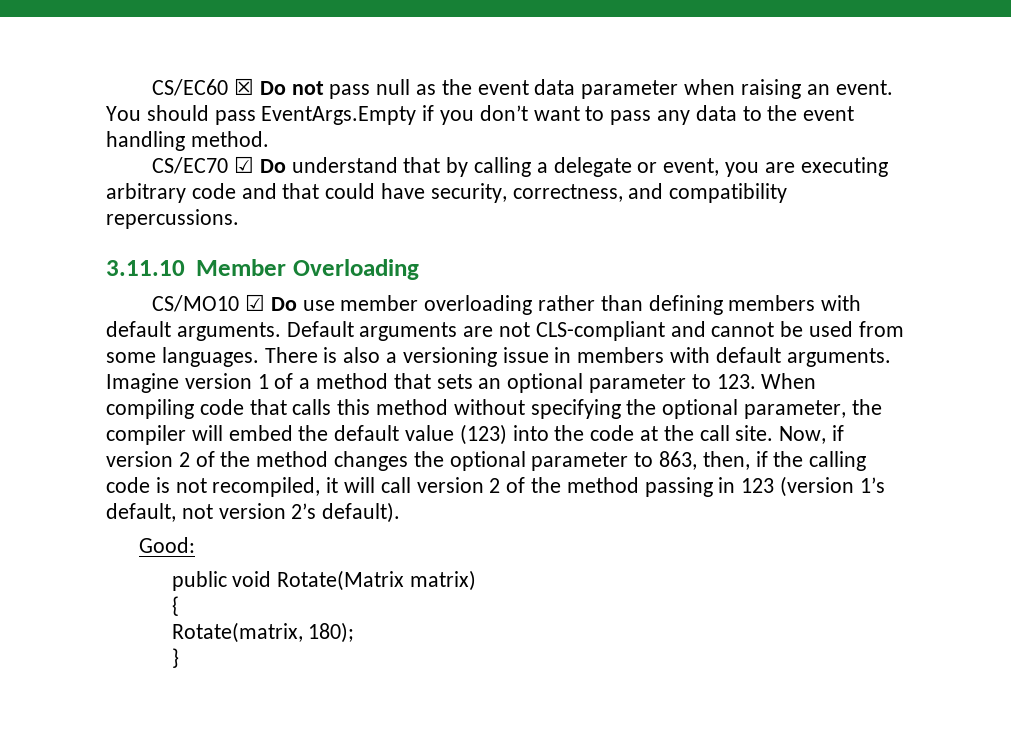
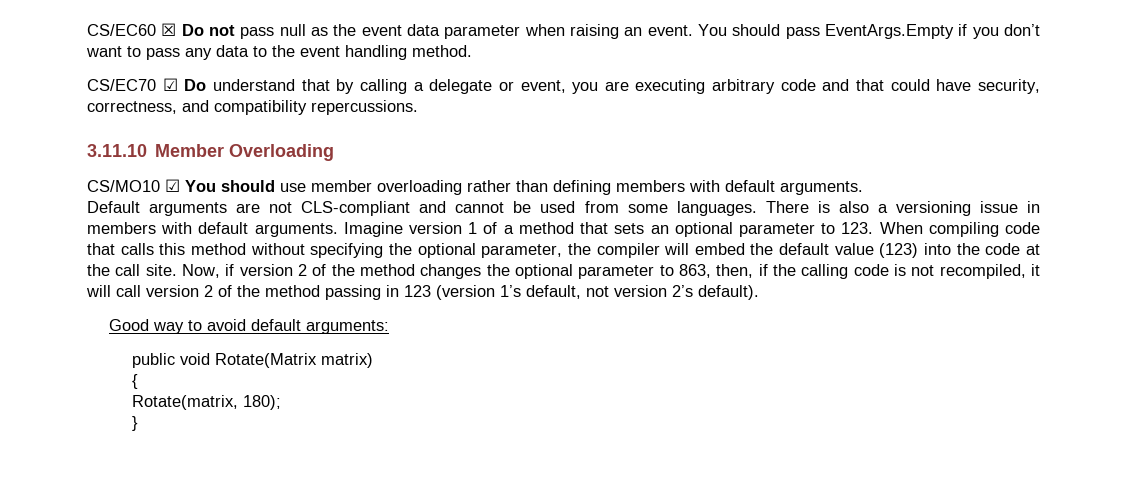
[270,297,297,311] Do -> [185,180,275,192] You should
(281, 331) none -> (863, 188) //
[138,537,195,553] Good: -> [109,319,390,334] Good way to avoid default arguments:

